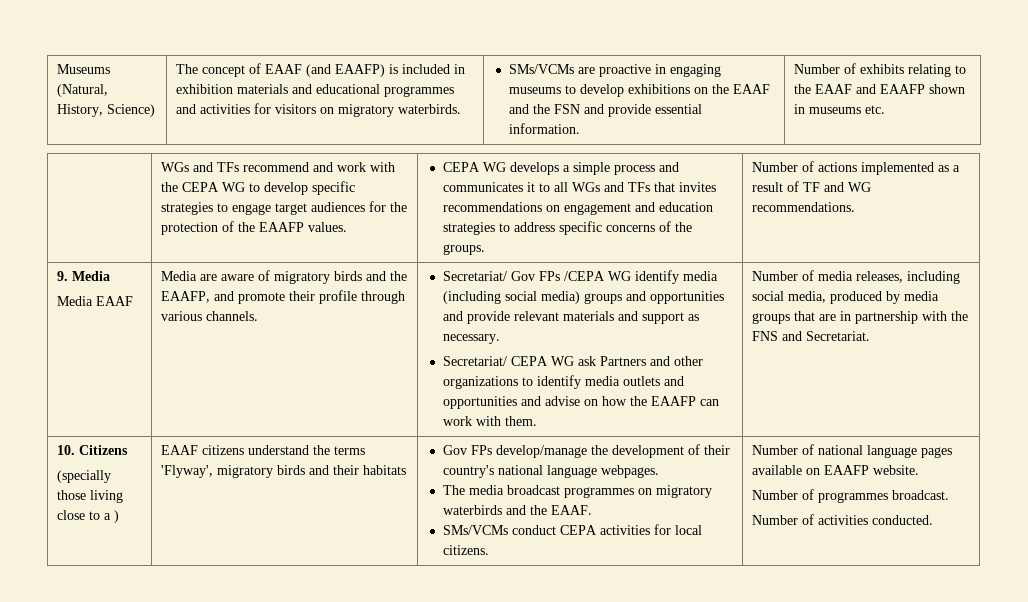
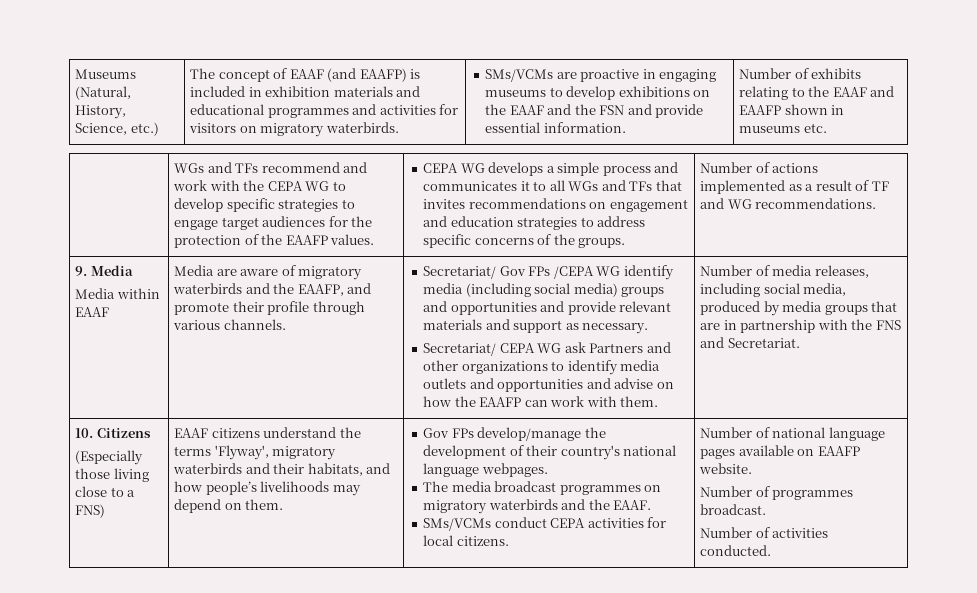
[107,104,156,117] Science) -> [75,122,159,136] Science, etc.)
(94, 301) none -> [116,288,160,299] within
[334,271,363,281] birds -> [173,283,243,294] waterbirds
[57,470,112,483] (specially -> [75,450,144,465] (Especially
[114,510,120,523] ) -> [75,504,106,518] FNS)
[277,465,306,475] birds -> [173,463,243,474] waterbirds
[363,465,407,475] habitats -> [307,463,391,476] [174,481,361,496] [174,499,284,513] habitats, and how people’s livelihoods may depend on them.

